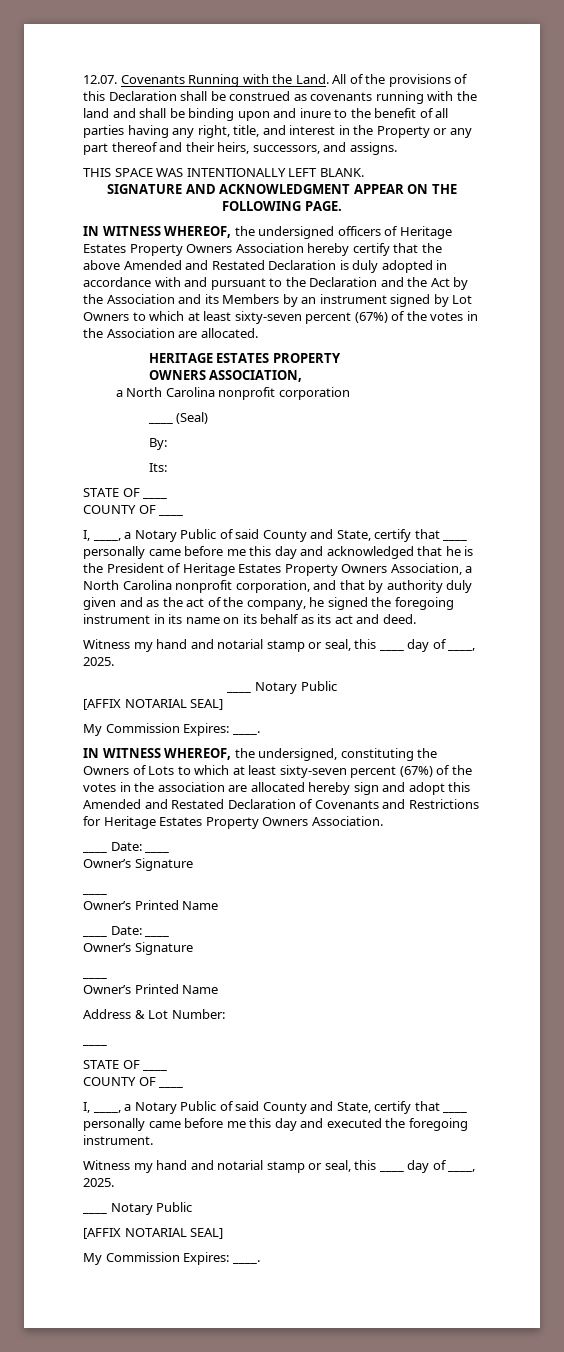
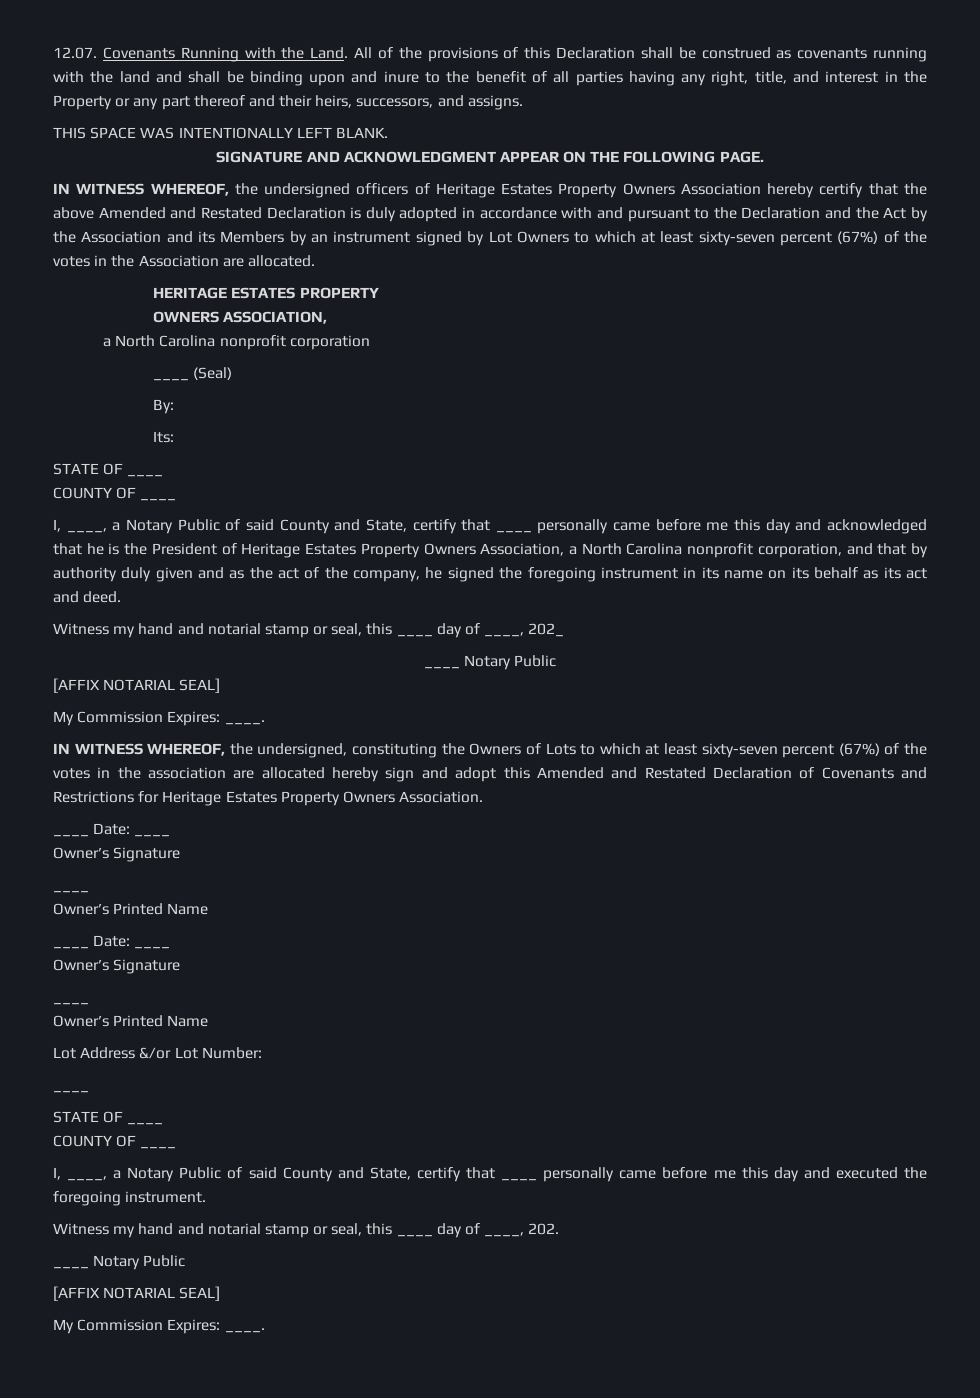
[83,657,114,666] 2025. -> [528,623,565,637] 202_
[83,1009,145,1019] Address & -> [53,1047,172,1059] Lot Address &/or
[83,1178,114,1187] 2025. -> [528,1223,560,1235] 202.

